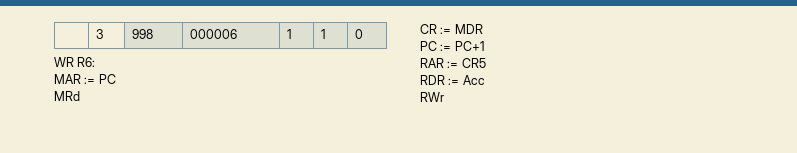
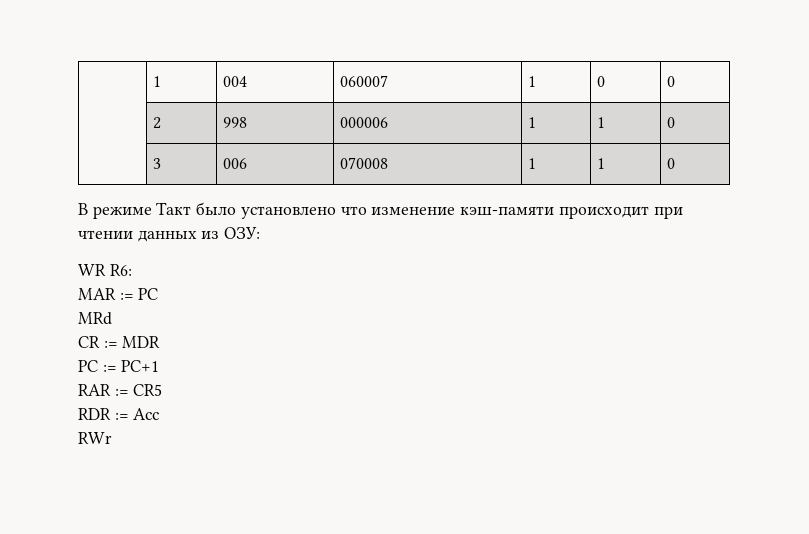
[96,29,104,39] | 3 -> [153,76,162,87] [223,76,248,87] [340,75,389,87] [528,76,537,87] [597,76,606,87] [667,76,676,87] [153,117,162,129] | 1 | 004 | 060007 | 1 | 0 | 0 // | 2
(364, 34) none -> [153,158,162,169] [223,158,248,169] [340,157,389,169] [528,158,537,169] [597,158,606,169] [667,158,676,169] [78,202,683,219] [78,227,261,242] // | 3 | 006 | 070008 | 1 | 1 | 0 // В режиме Такт было установлено что изменение кэш-памяти происходит при чтении данных из ОЗУ:

